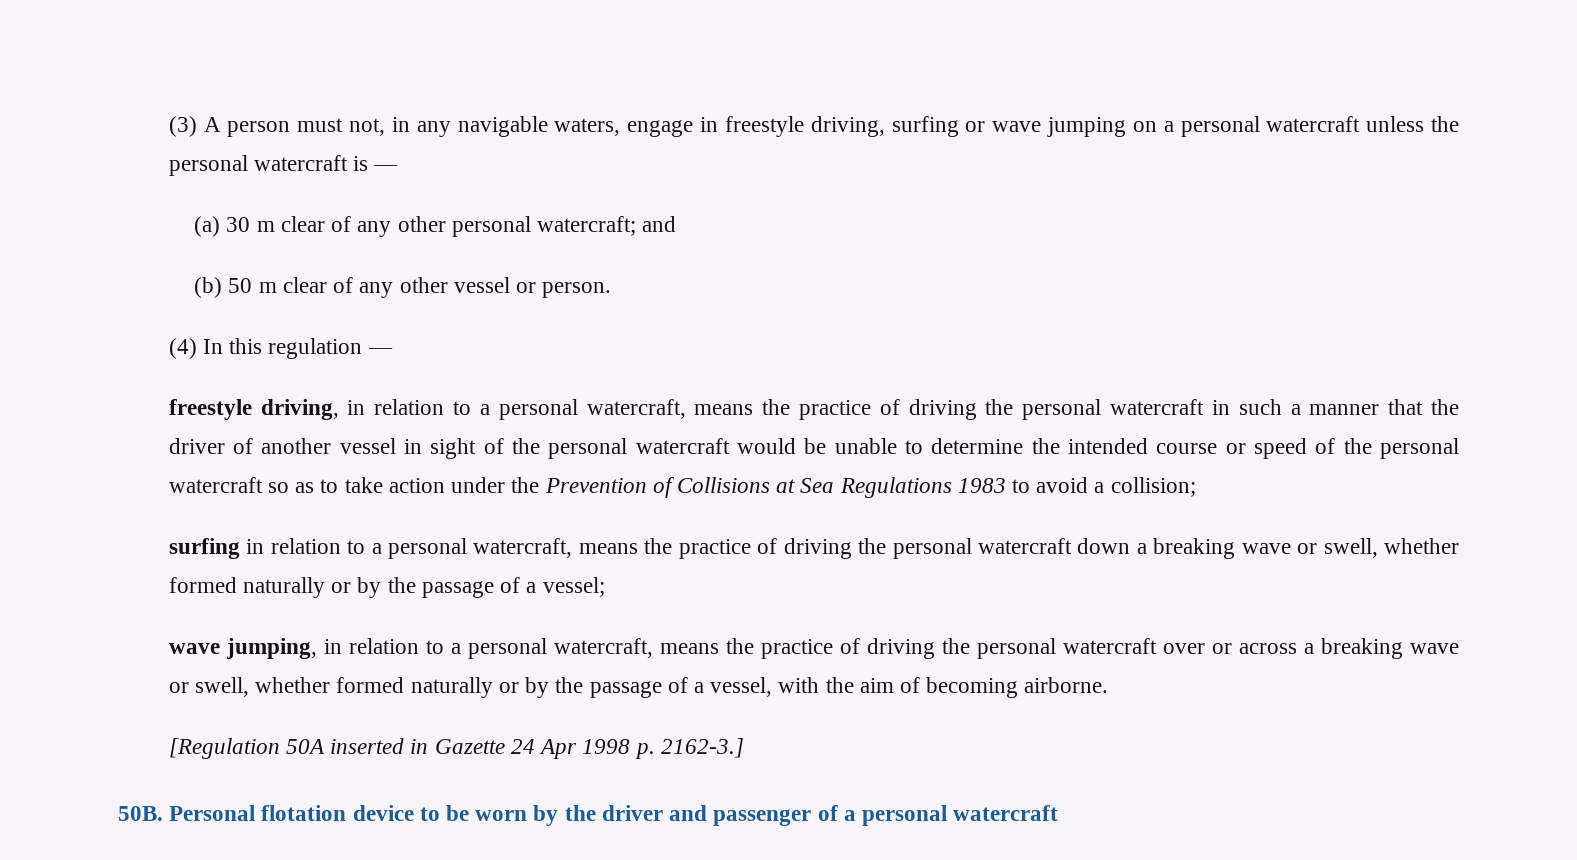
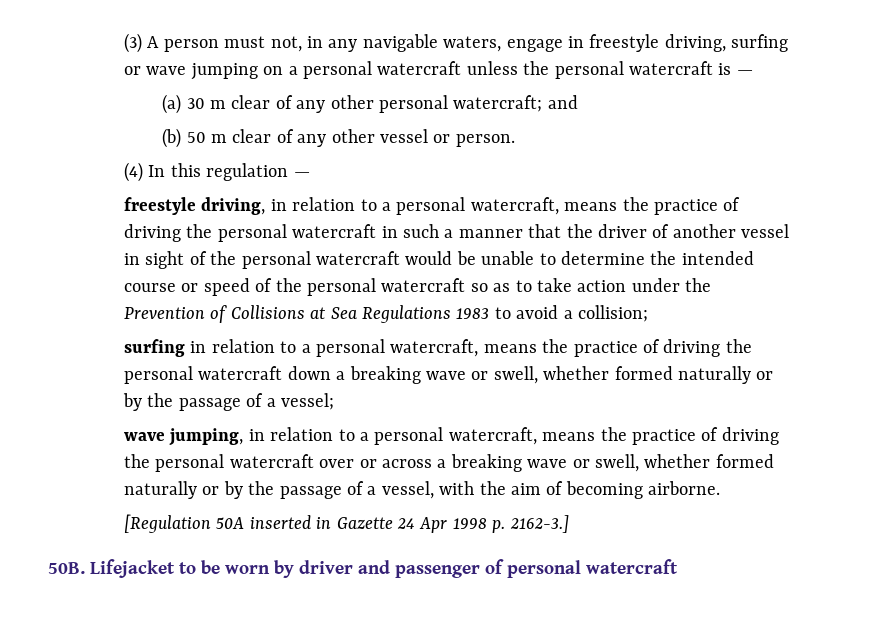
[169,805,414,821] Personal flotation device -> [90,559,175,578] Lifejacket
[564,805,596,821] the -> (294, 569) none
[843,810,856,821] a -> (504, 566) none

